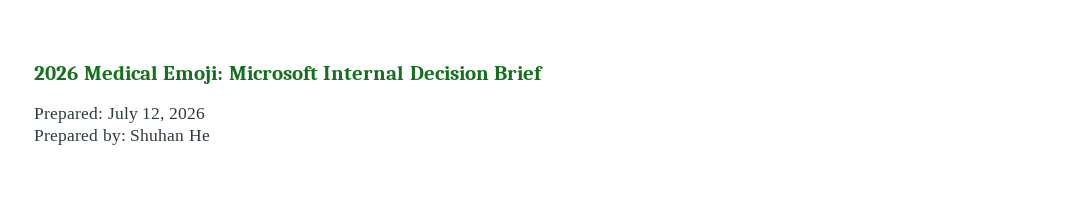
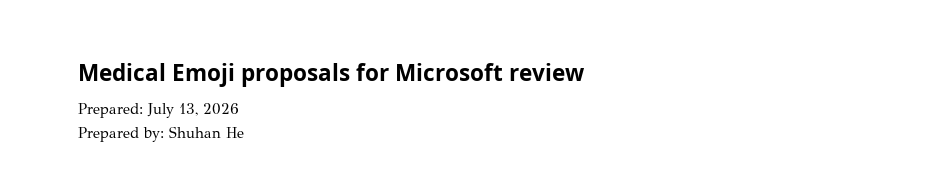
[34,65,544,84] 2026 Medical Emoji: Microsoft Internal Decision Brief -> [78,63,586,87] Medical Emoji proposals for Microsoft review
[142,108,165,122] 12, -> [179,103,198,116] 13,

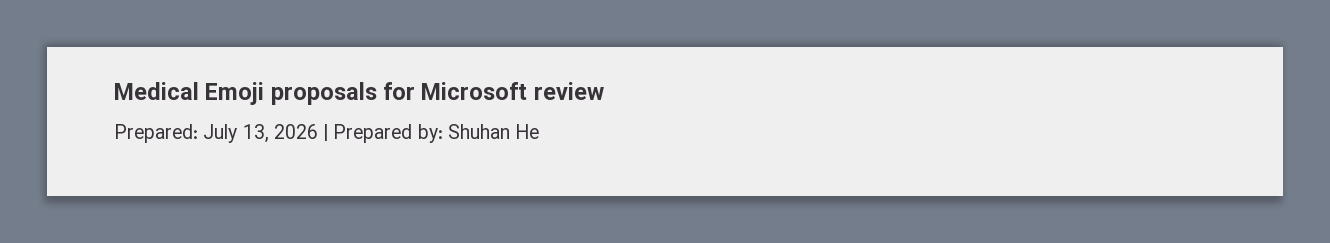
(239, 109) // -> [323,124,329,141] |

